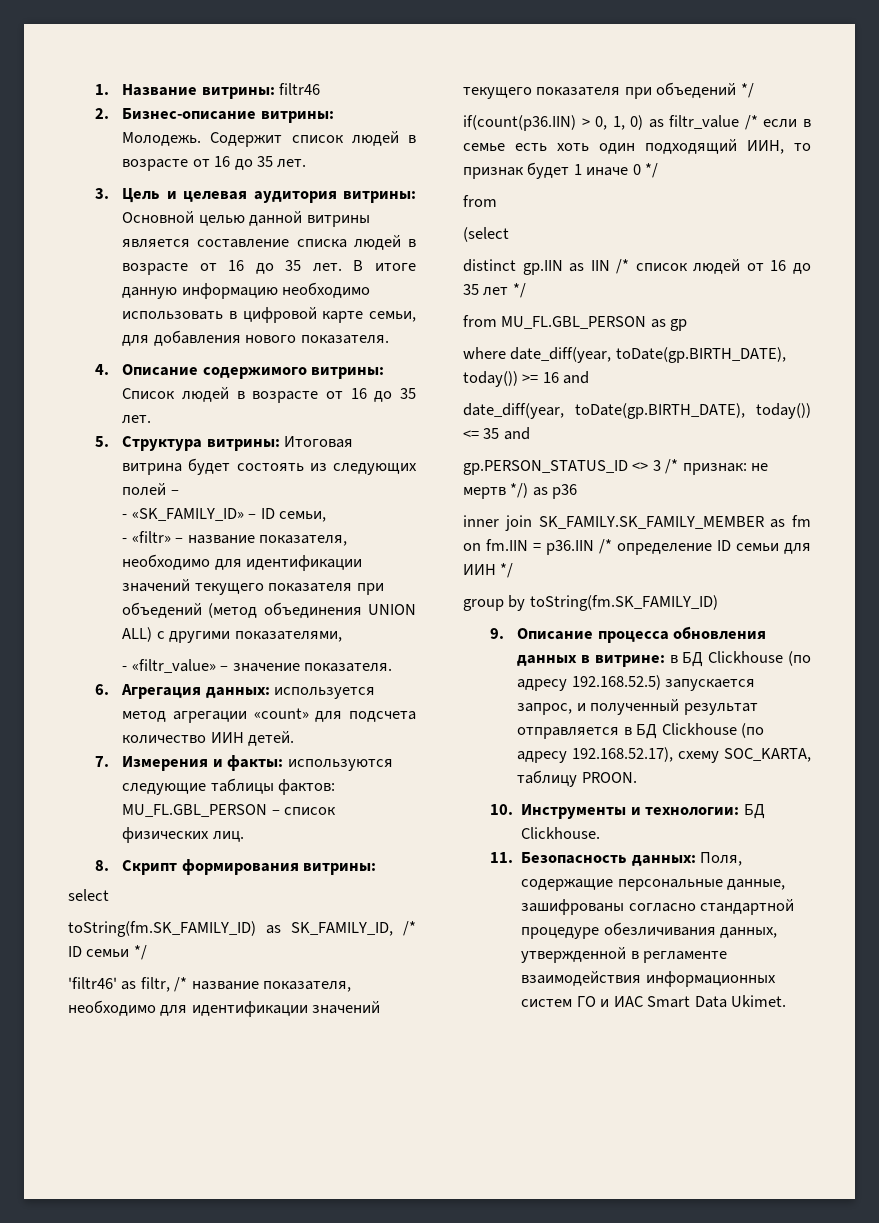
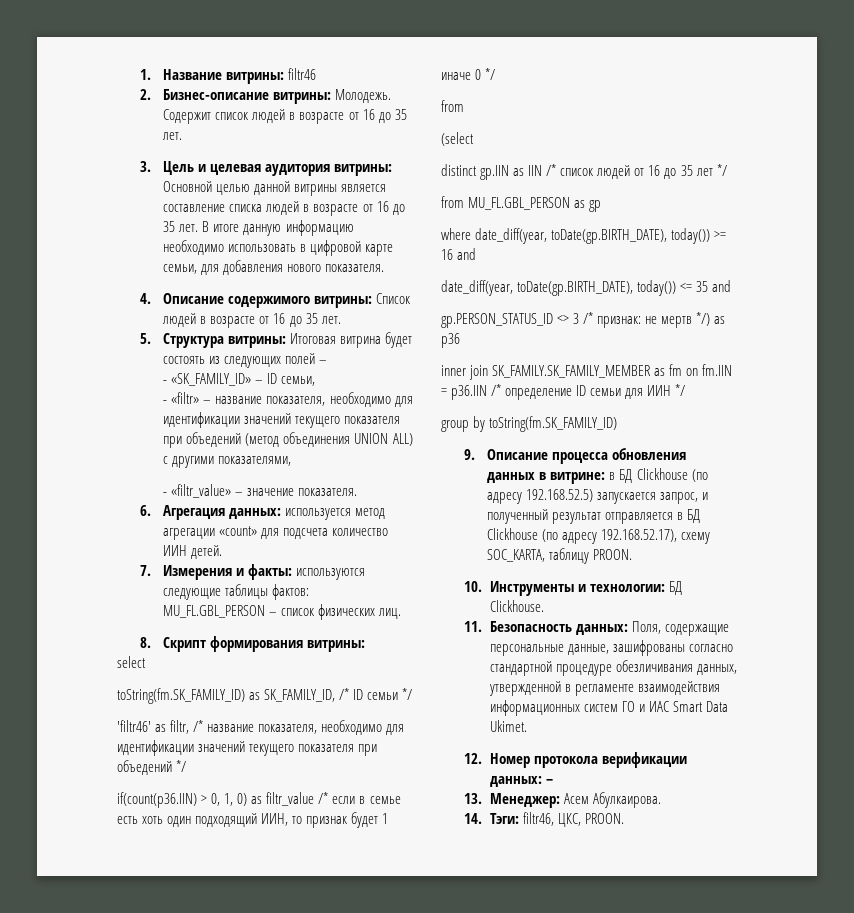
(787, 1001) none -> [464,752,687,768] [489,776,553,787] [464,792,661,808] [464,812,624,827] // 12. Номер протокола верификации данных: – // 13. Менеджер: Асем Абулкаирова. // 14. Тэги: filtr46, ЦКС, PROON.

